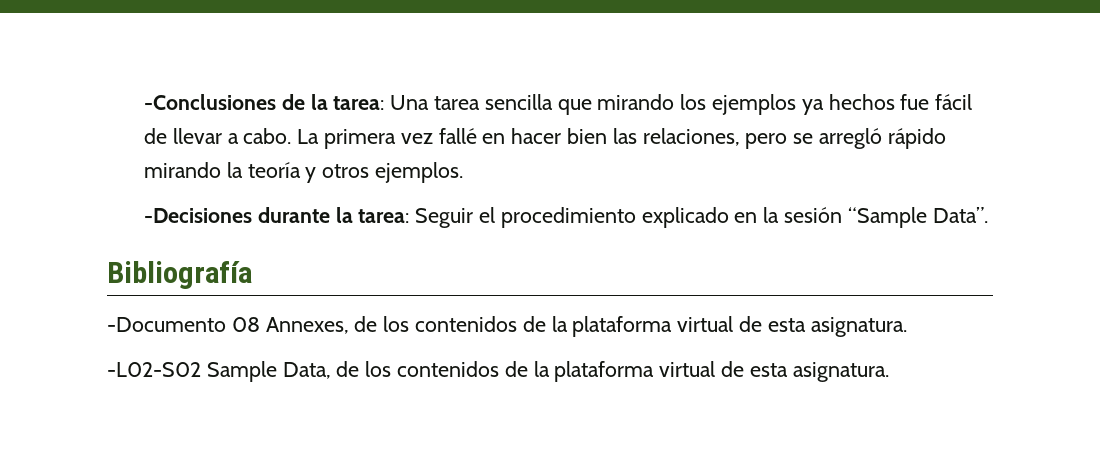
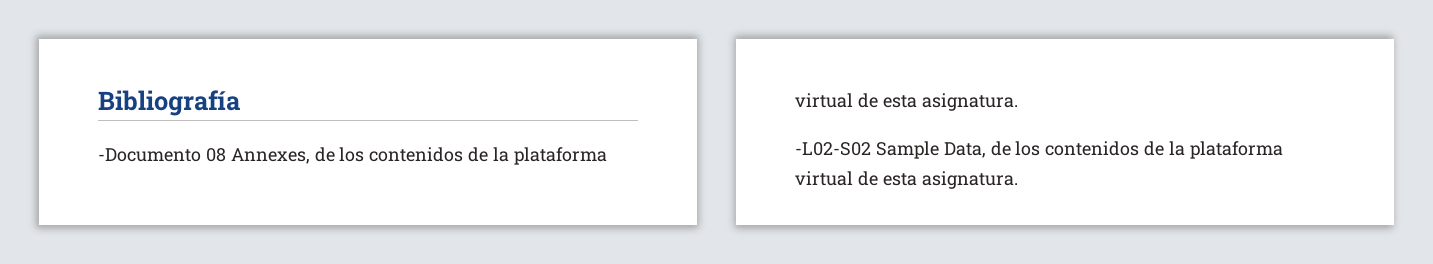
[143,94,973,115] [143,128,946,149] [143,162,463,183] [143,207,988,228] -Conclusiones de la tarea: Una tarea sencilla que mirando los ejemplos ya hechos fue fácil de llevar a cabo. La primera vez fallé en hacer bien las relaciones, pero se arregló rápido mirando la teoría y otros ejemplos. // -Decisiones durante la tarea: Seguir el procedimiento explicado en la sesión “Sample Data”. // -> (98, 103) none

